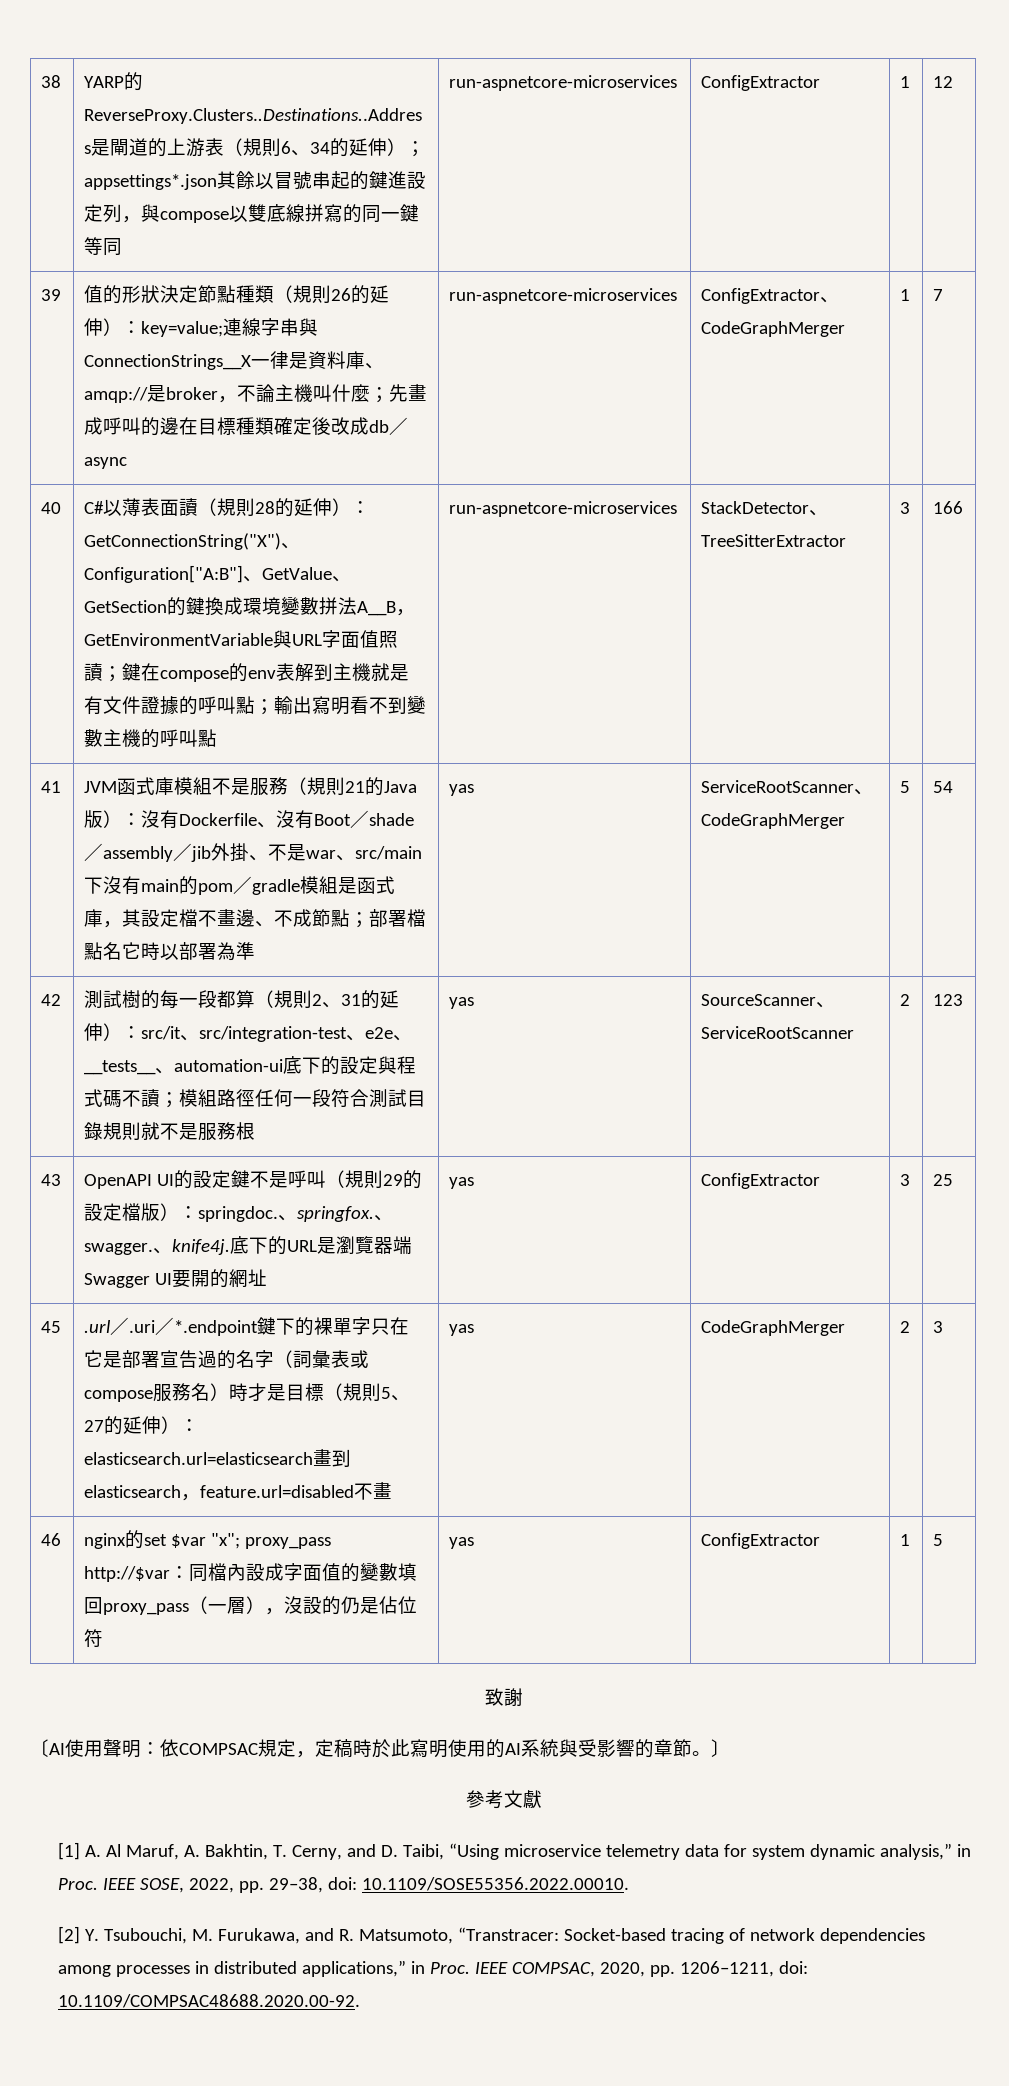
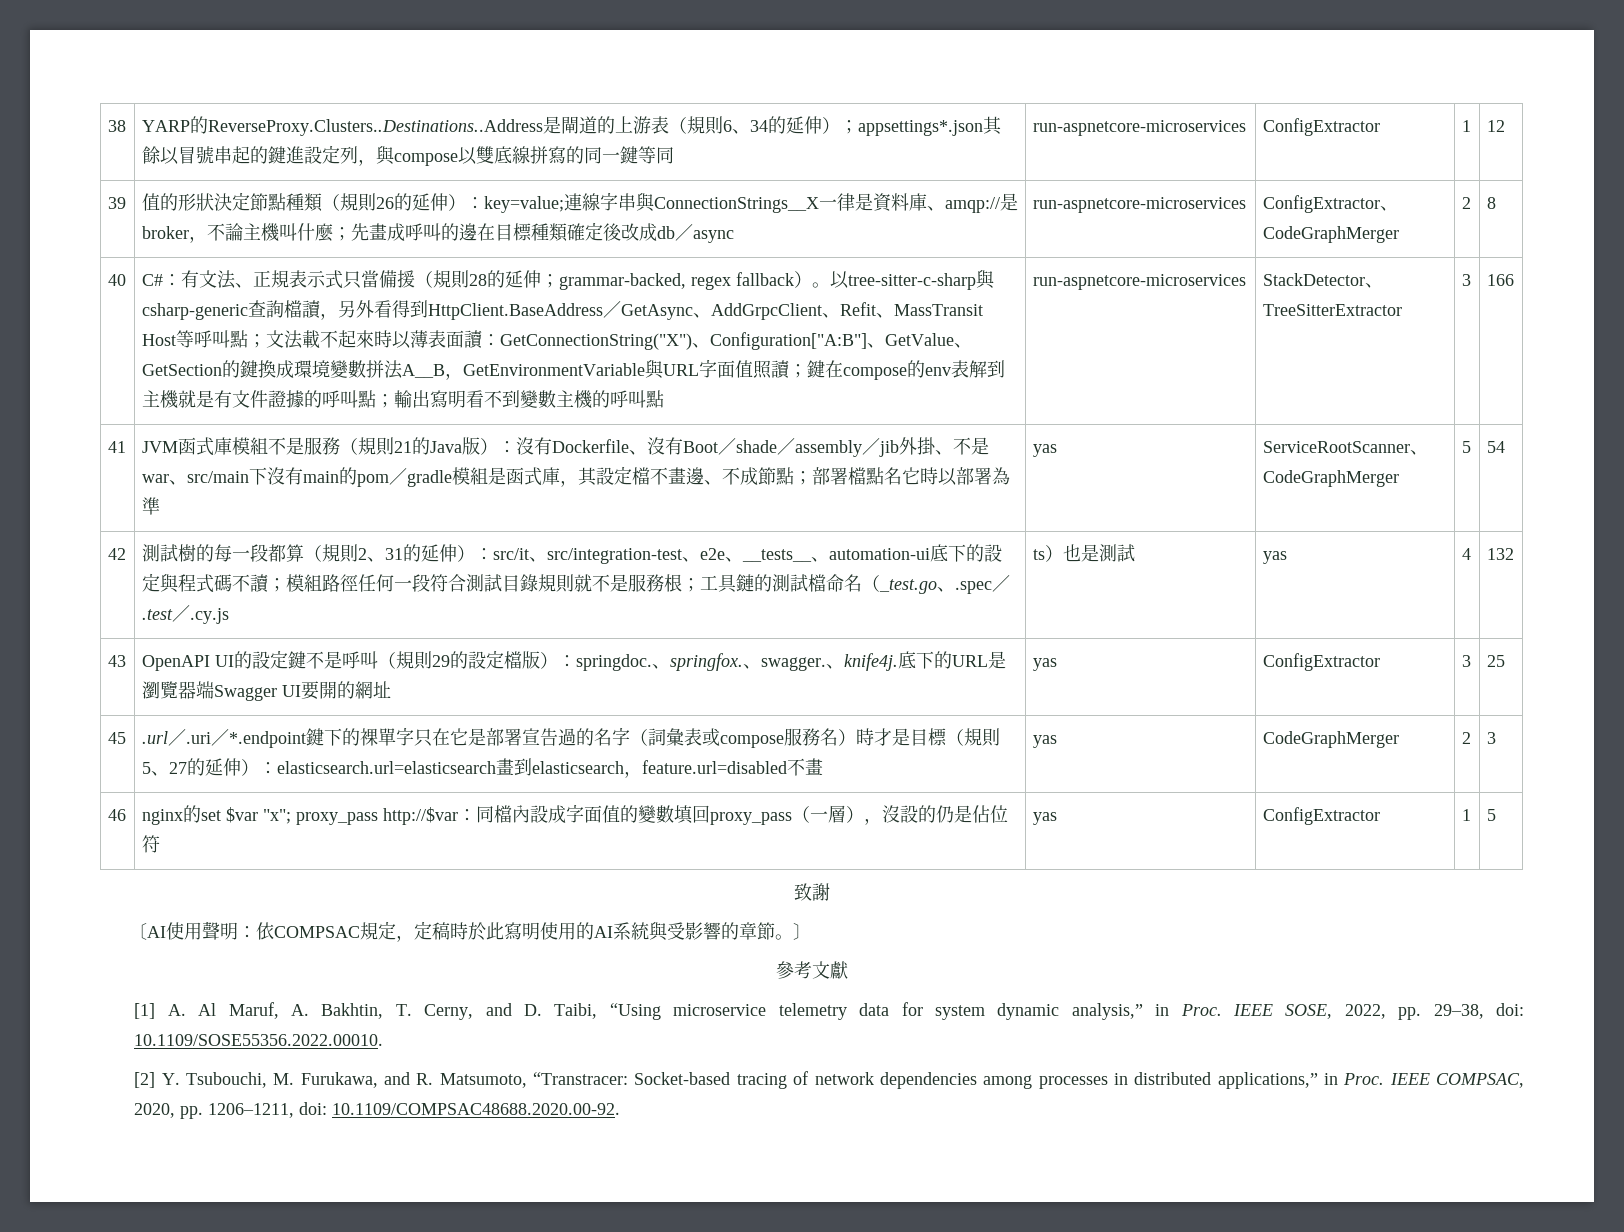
[900,289,911,301] [933,289,944,301] 1 | 7 -> [1461,197,1471,209] [1486,197,1496,209] 2 | 8
[103,498,352,517] 以薄表面讀（規則28的延伸） -> [162,269,995,290] [141,300,983,320] [141,330,483,349] ：有文法、正規表示式只當備援（規則28的延伸；grammar-backed, regex fallback）。以tree-sitter-c-sharp與csharp-generic查詢檔讀，另外看得到HttpClient.BaseAddress／GetAsync、AddGrpcClient、Refit、MassTransit Host等呼叫點；文法載不起來時以薄表面讀
[449,997,475,1009] [701,994,836,1008] [701,1026,855,1039] [900,994,911,1006] [933,994,964,1006] | yas | SourceScanner、ServiceRootScanner | 2 | 123 -> [681,574,1010,594] [141,605,229,624] [1032,544,1135,562] [1262,551,1287,564] [1461,548,1471,560] [1486,548,1514,560] ；工具鏈的測試檔命名（_test.go、.spec／.test／.cy.js | ts）也是測試 | yas | 4 | 132

